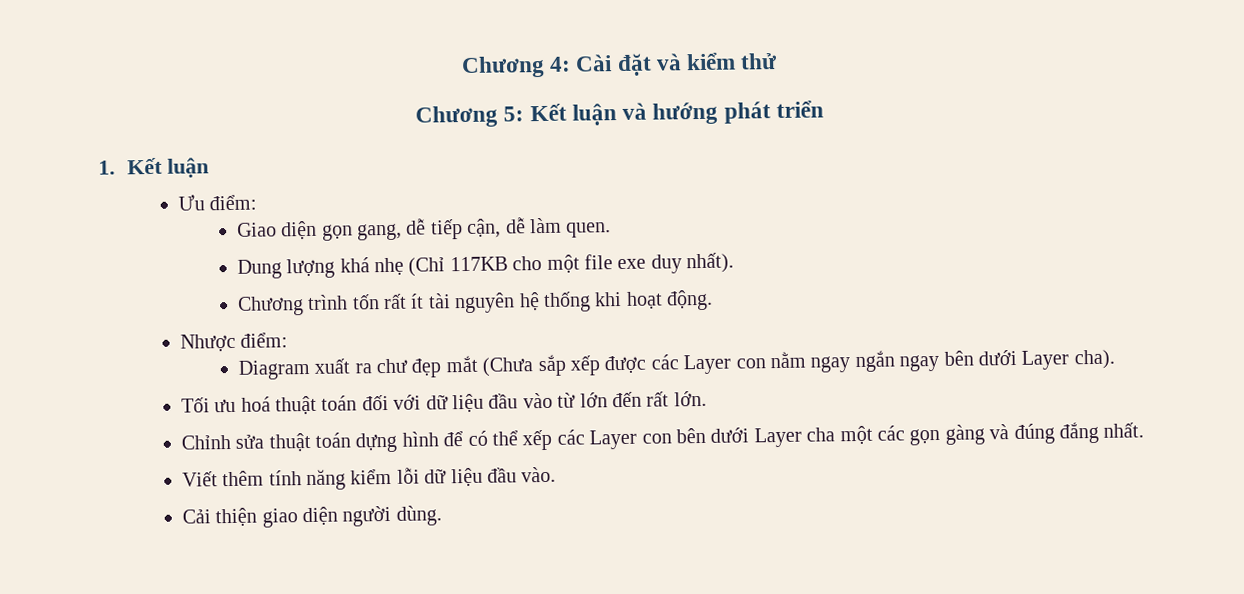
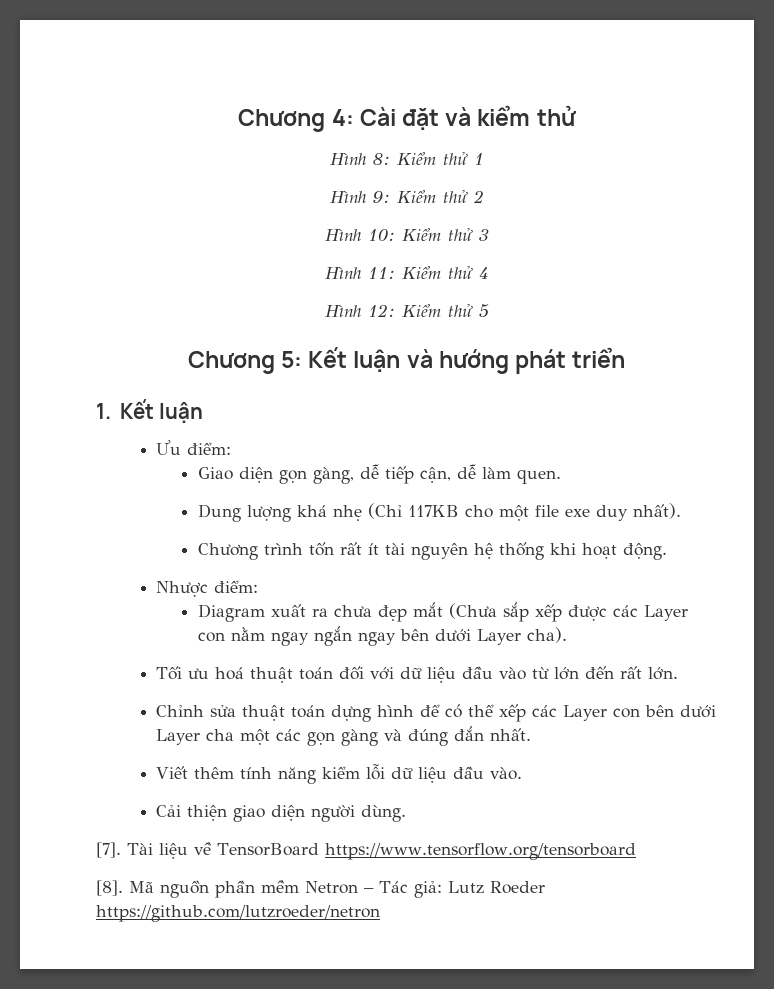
(779, 61) none -> [329,152,484,165] [329,190,484,203] [324,228,489,241] [324,266,489,279] [324,304,489,318] // Hình 8: Kiểm thử 1 // Hình 9: Kiểm thử 2 // Hình 10: Kiểm thử 3 // Hình 11: Kiểm thử 4 // Hình 12: Kiểm thử 5
[356,223,402,241] gang, -> [312,467,354,484] gàng,
[375,358,408,374] chư -> [333,605,372,617] chưa
[1059,421,1100,444] đắng -> [454,726,485,741] đắn
(442, 515) none -> [96,842,636,860] [96,880,545,898] [96,905,380,922] // [7]. Tài liệu về TensorBoard https://www.tensorflow.org/tensorboard // [8]. Mã nguồn phần mềm Netron – Tác giả: Lutz Roeder https://github.com/lutzroeder/netron

